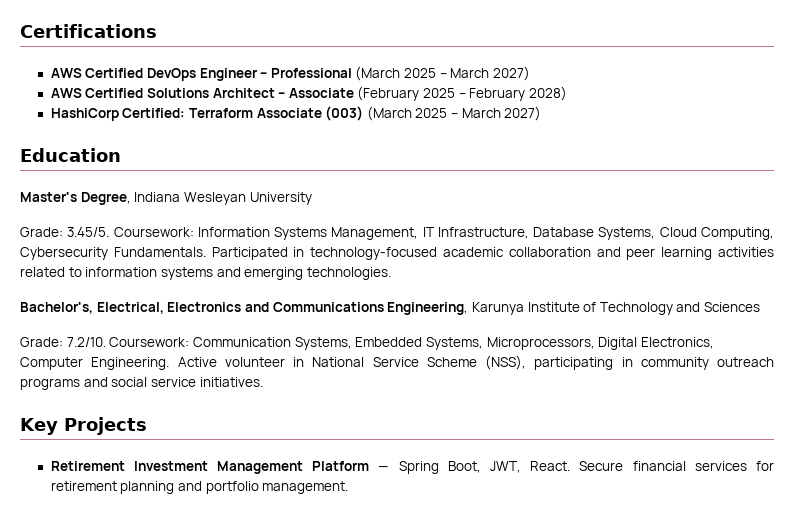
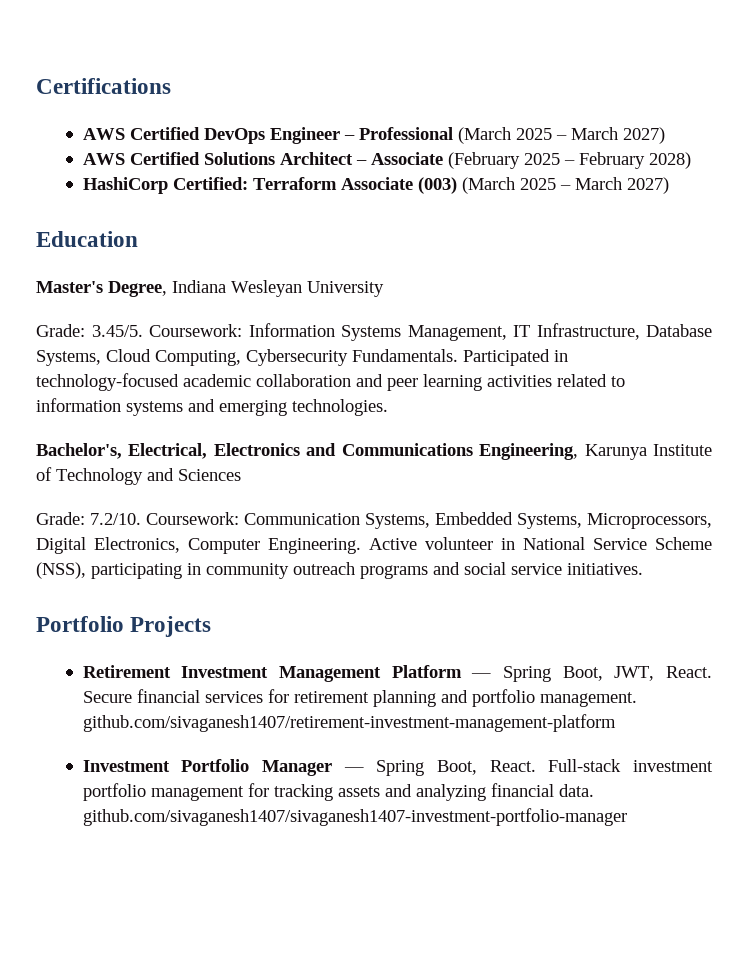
[20,418,58,435] Key -> [36,616,124,632] Portfolio
(349, 487) none -> [82,714,616,732] [82,759,713,776] [82,783,594,801] [82,808,627,826] github.com/sivaganesh1407/retirement-investment-management-platform // Investment Portfolio Manager — Spring Boot, React. Full-stack investment portfolio management for tracking assets and analyzing financial data. github.com/sivaganesh1407/sivaganesh1407-investment-portfolio-manager

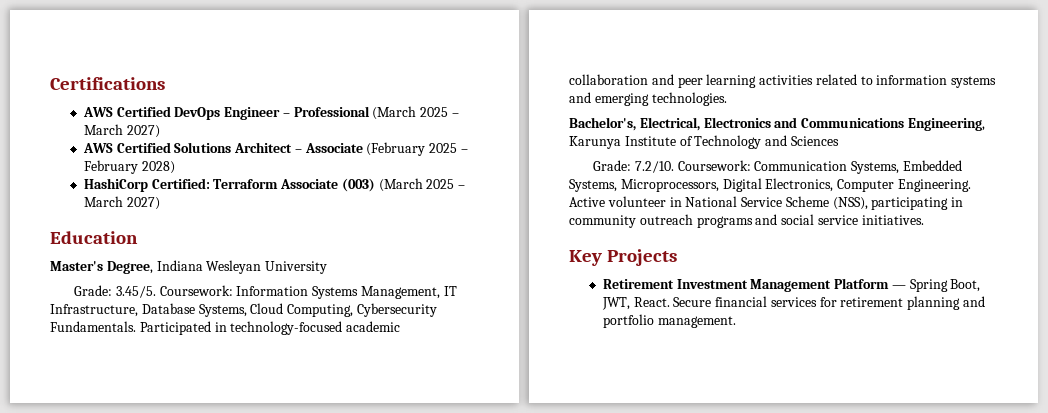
[36,616,124,632] Portfolio -> [569,250,602,266] Key
[82,714,616,732] [82,759,713,776] [82,783,594,801] [82,808,627,826] github.com/sivaganesh1407/retirement-investment-management-platform // Investment Portfolio Manager — Spring Boot, React. Full-stack investment portfolio management for tracking assets and analyzing financial data. github.com/sivaganesh1407/sivaganesh1407-investment-portfolio-manager -> (736, 322) none

